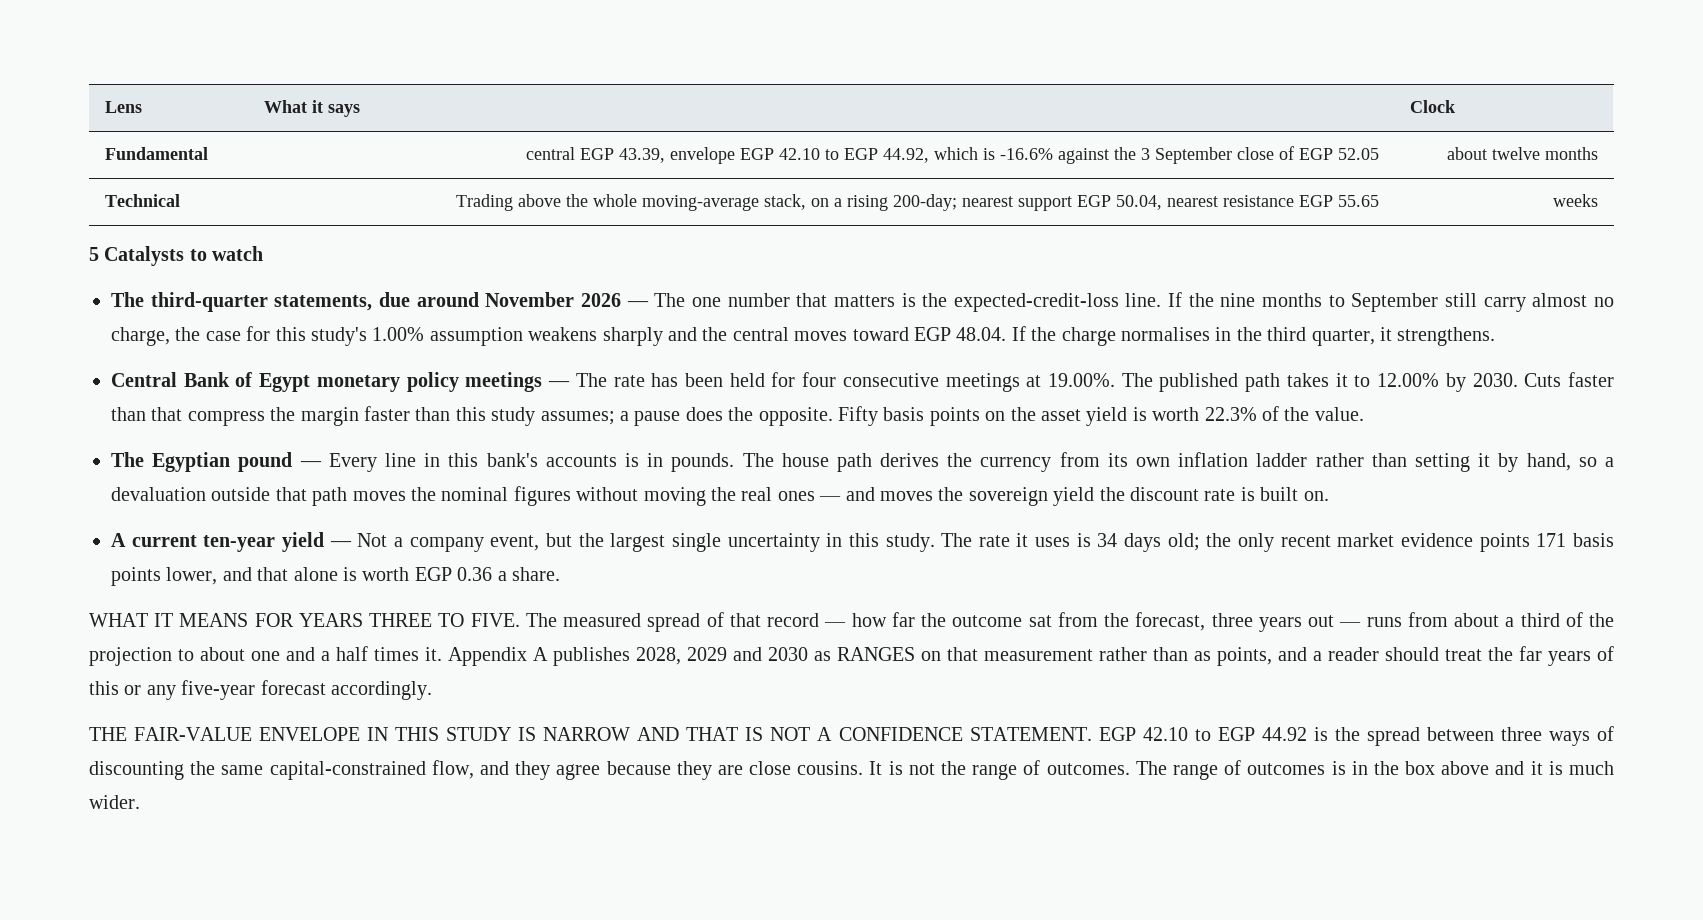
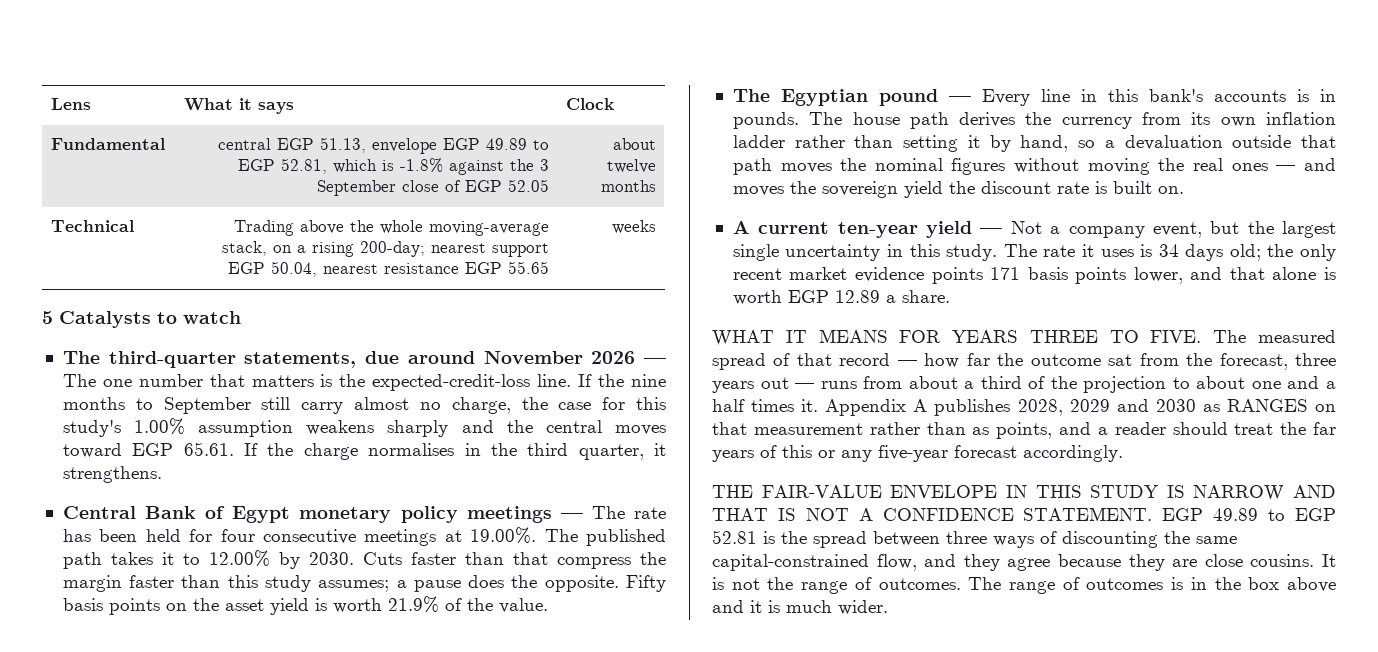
[619,148,666,163] 43.39, -> [319,137,366,153] 51.13,
[779,148,930,163] 42.10 to EGP 44.92, -> [485,138,549,150] [237,158,327,174] 49.89 to EGP 52.81,
[1000,148,1054,160] -16.6% -> [399,158,443,173] -1.8%
[956,327,1007,341] 48.04. -> [183,442,234,456] 65.61.
[1204,407,1257,421] 22.3% -> [387,596,439,613] 21.9%
[457,567,493,581] 0.36 -> [834,290,880,303] 12.89
[1142,727,1307,741] 42.10 to EGP 44.92 -> [1213,508,1336,521] [712,530,757,544] 49.89 to EGP 52.81

